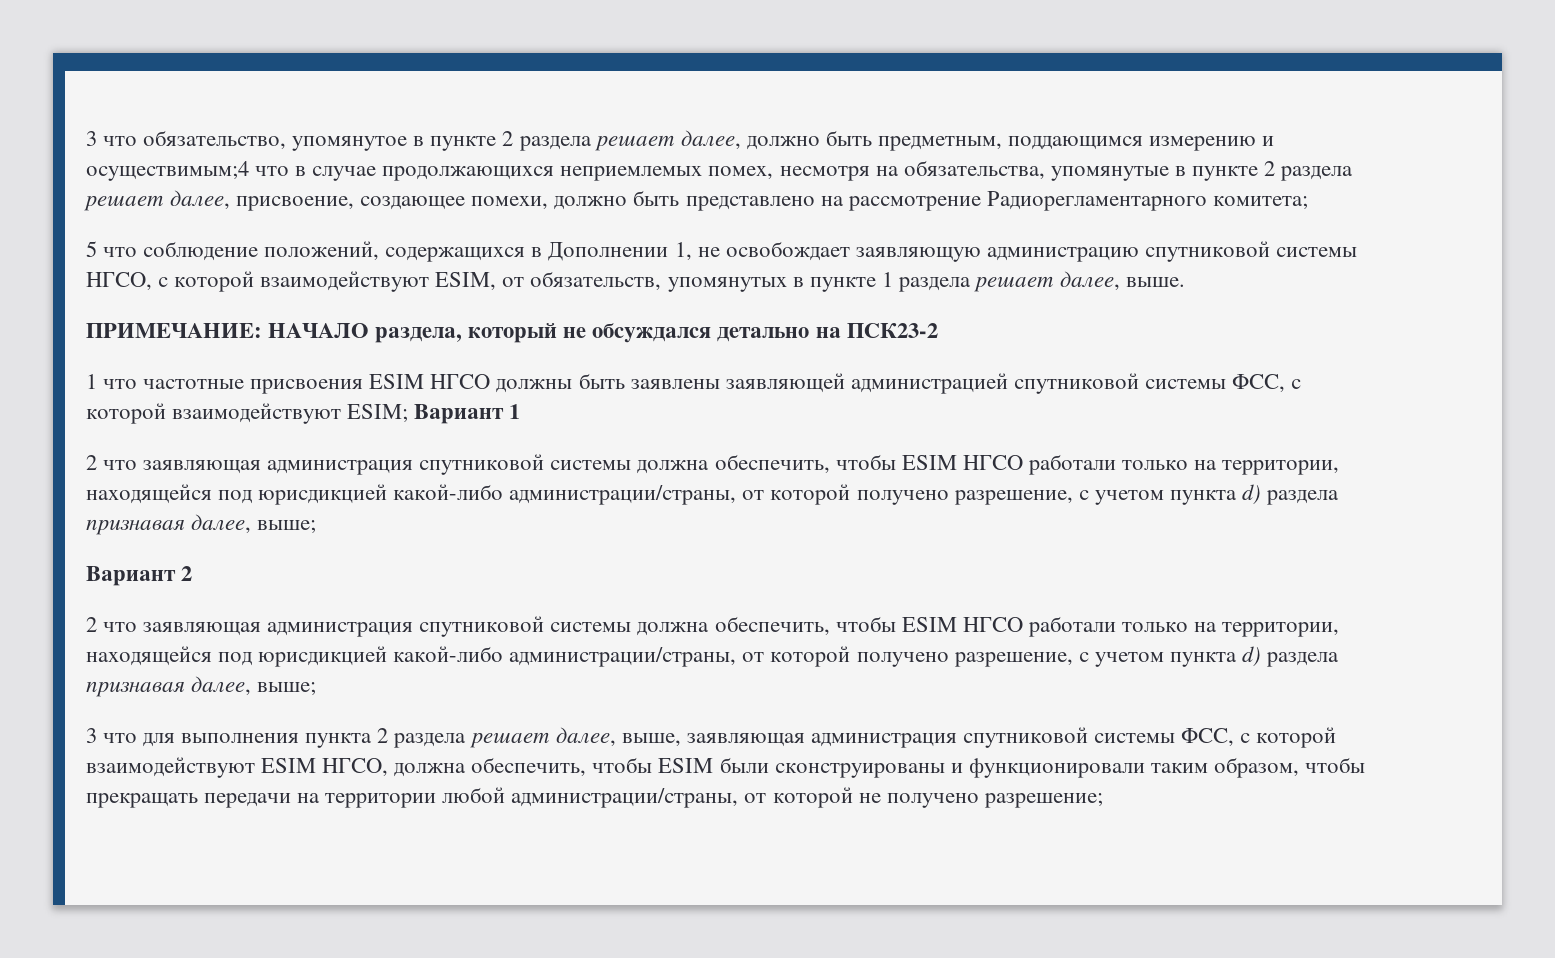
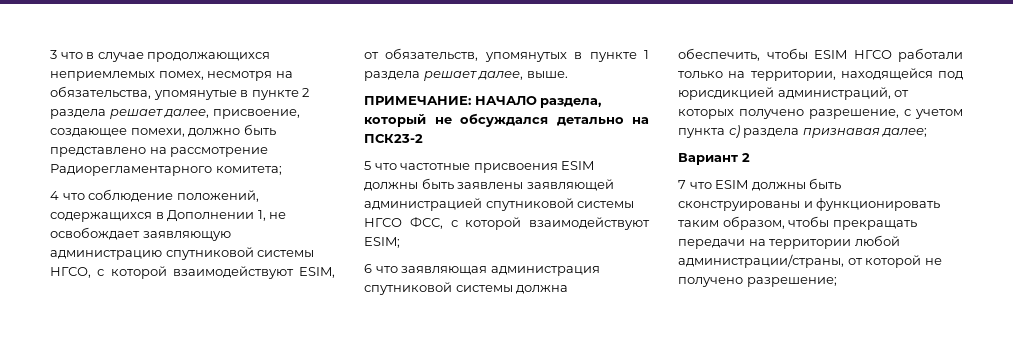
[86,130,1275,151] [86,161,290,181] 3 что обязательство, упомянутое в пункте 2 раздела решает далее, должно быть предметным, поддающимся измерению и осуществимым;4 что -> [50,50,83,59] 3 что
[86,241,97,257] 5 -> [50,191,59,200] 4
[86,374,97,389] 1 -> [364,161,371,170] 5
[430,374,491,389] НГСО -> (595, 165) none
(1226, 384) none -> [364,218,402,227] НГСО
[414,404,521,424] [86,455,97,470] Вариант 1 // 2 -> [364,264,372,273] // 6
[393,484,1339,505] [86,514,317,535] какой-либо администрации/страны, от которой получено разрешение, с учетом пункта d) раздела признавая далее, выше; -> [777,87,910,100] [678,109,963,119] [678,125,928,138] администраций, от которых получено разрешение, с учетом пункта с) раздела признавая далее;
[86,616,1340,637] [86,646,1339,667] [86,676,317,697] [86,727,1337,748] [86,757,769,778] 2 что заявляющая администрация спутниковой системы должна обеспечить, чтобы ESIM НГСО работали только на территории, находящейся под юрисдикцией какой-либо администрации/страны, от которой получено разрешение, с учетом пункта d) раздела признавая далее, выше; // 3 что для выполнения пункта 2 раздела решает далее, выше, заявляющая администрация спутниковой системы ФСС, с которой взаимодействуют ESIM НГСО, должна обеспечить, чтобы ESIM были -> [678,178,842,191] 7 что ESIM должны быть
[968,758,1145,778] функционировали -> [816,198,941,211] функционировать

